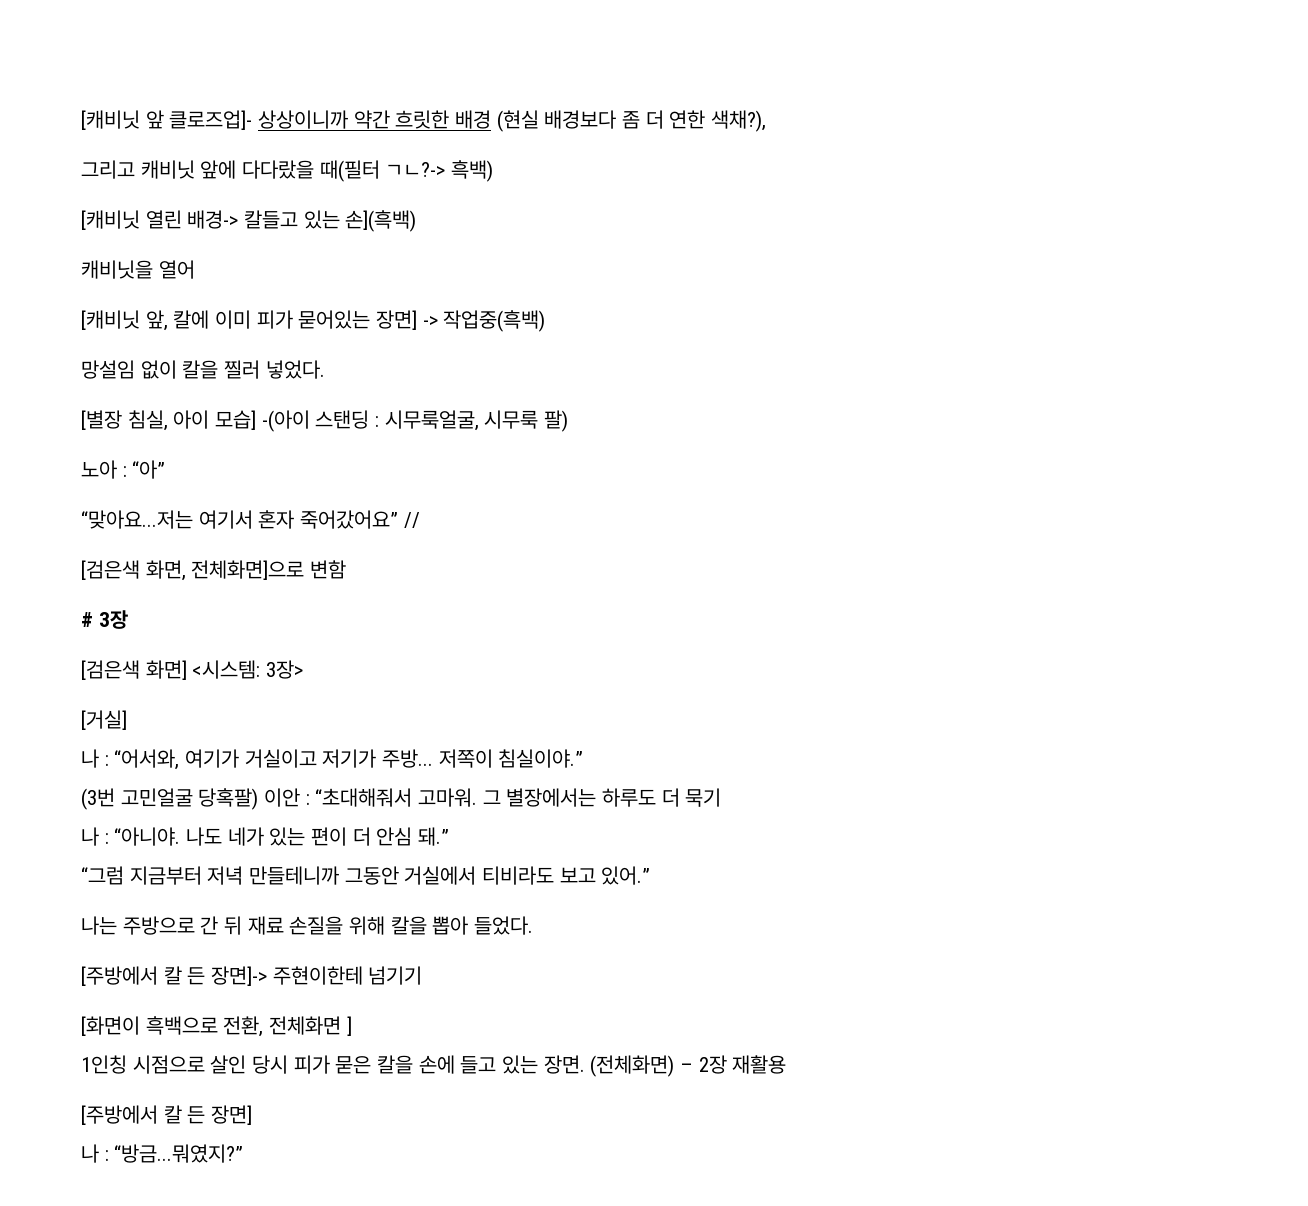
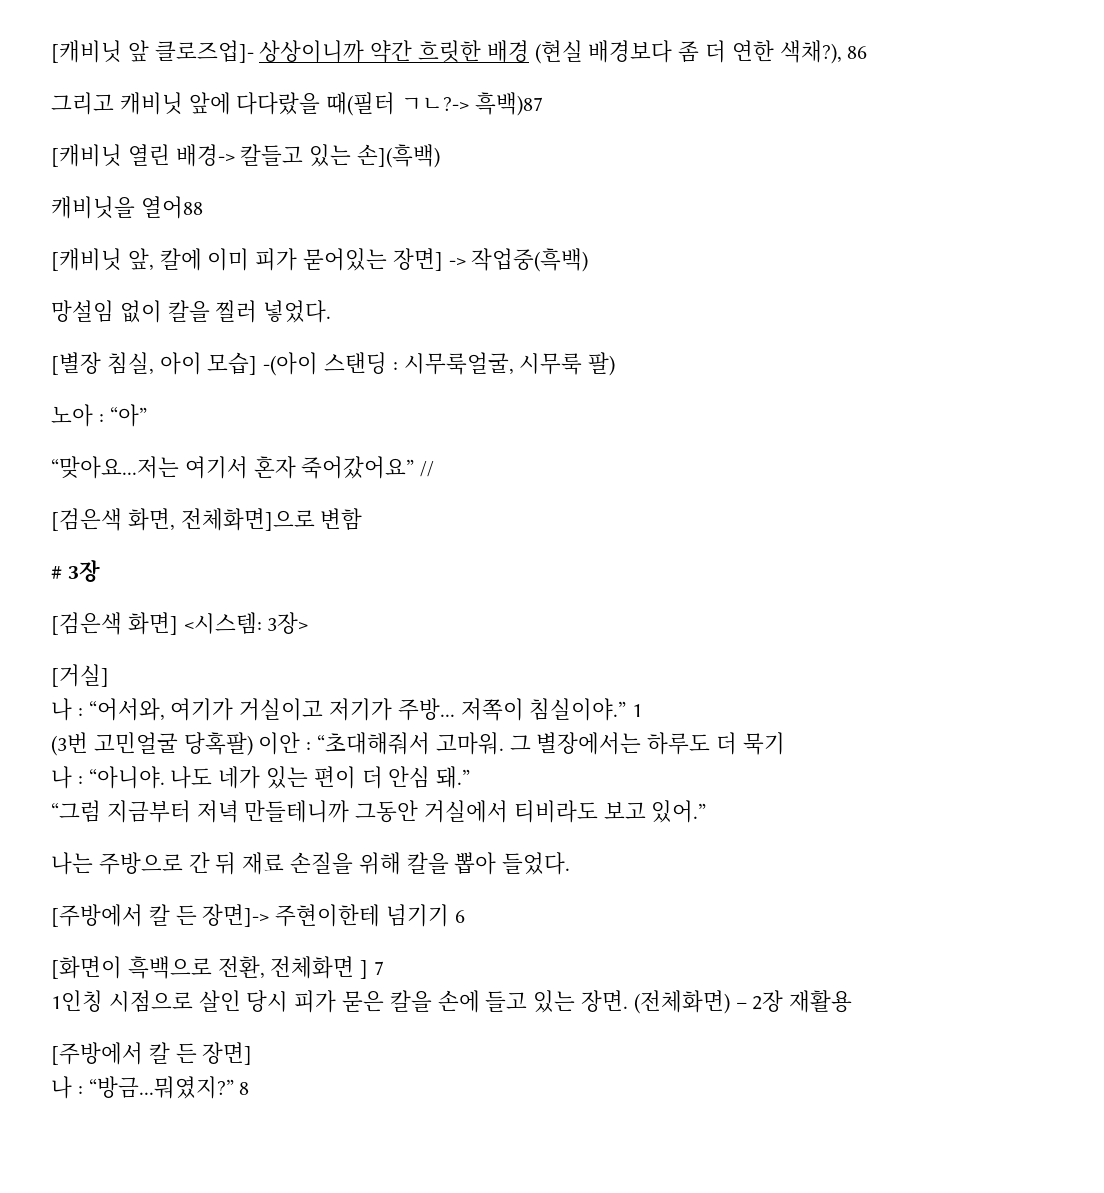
(767, 121) none -> [847,46,868,59] 86
[451,160,494,182] 흑백) -> [474,92,543,116] 흑백)87
[158,260,195,279] 열어 -> [140,196,203,219] 열어88
(584, 758) none -> [632,704,643,717] 1
(423, 975) none -> [454,910,465,923] 6
(352, 1026) none -> [374,961,385,975] 7
(244, 1153) none -> [239,1082,250,1095] 8

